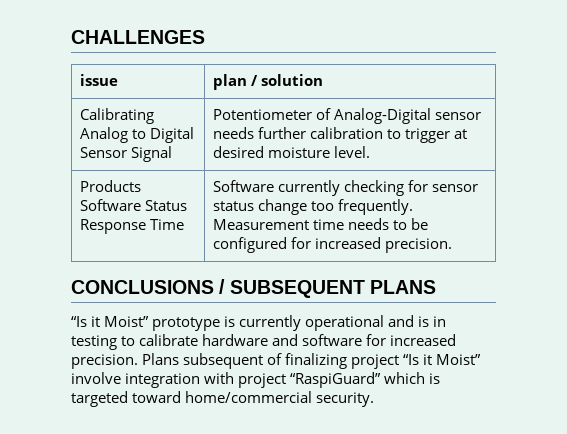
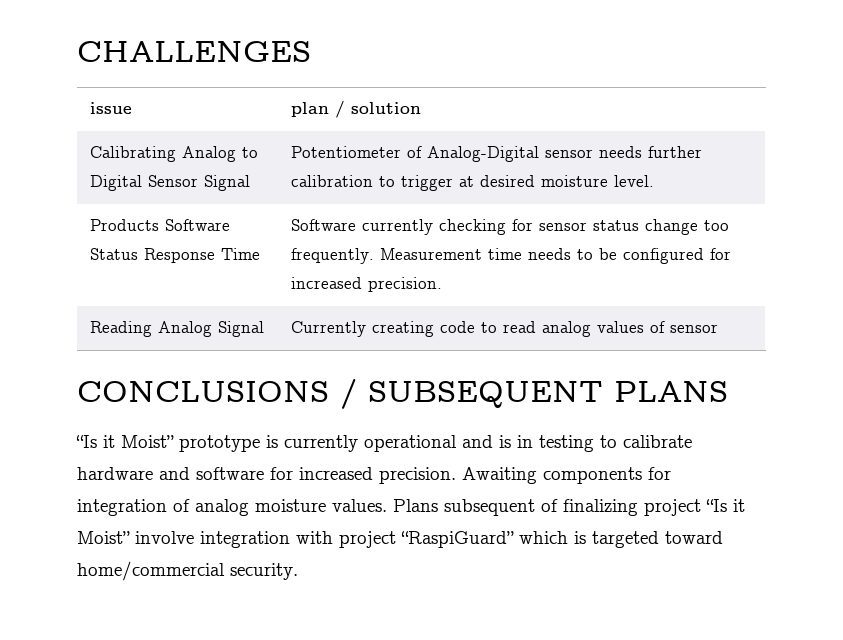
(452, 245) none -> [90,321,265,337] [291,321,719,337] // Reading Analog Signal | Currently creating code to read analog values of sensor
(138, 361) none -> [462,467,671,484] [77,499,387,516] Awaiting components for integration of analog moisture values.

